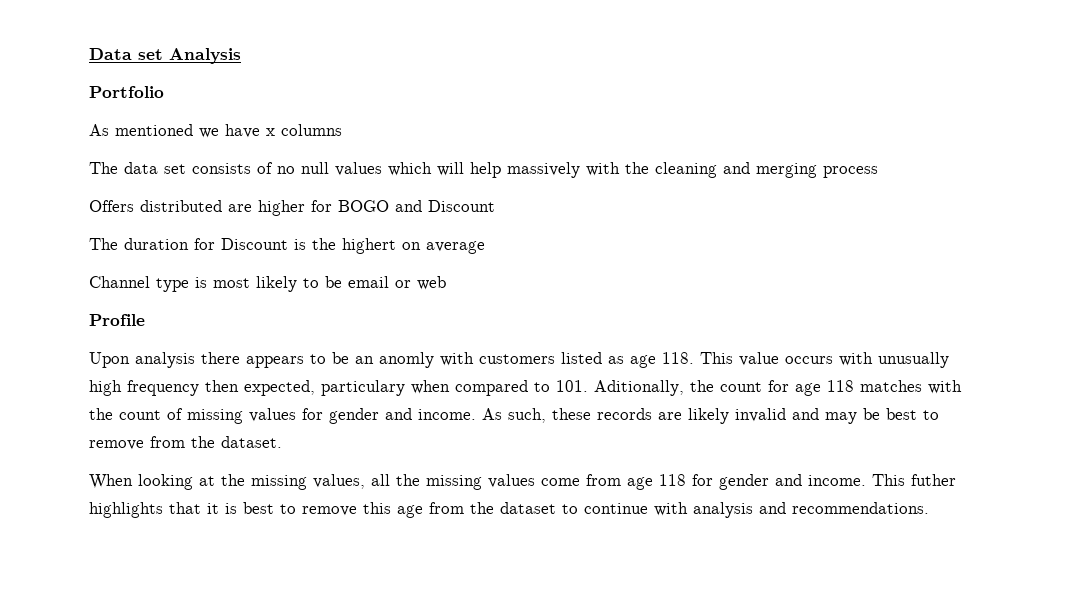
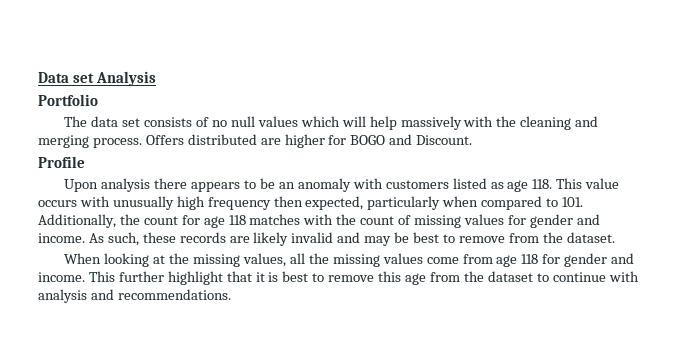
[89,124,342,138] // As mentioned we have x columns -> (98, 100) none
[823,166,878,178] process // -> [92,138,142,148] process.
[428,200,495,212] [89,238,485,254] [89,276,446,292] Discount // The duration for Discount is the highert on average // Channel type is most likely to be email or web -> [416,135,473,145] Discount.
[379,352,434,368] anomly -> [297,178,351,192] anomaly
[321,380,405,396] particulary -> [367,196,441,210] particularly
[594,380,684,396] Aditionally, -> [38,214,116,228] Additionally,
[911,474,956,486] [89,502,163,518] futher highlights -> [118,271,223,285] further highlight

